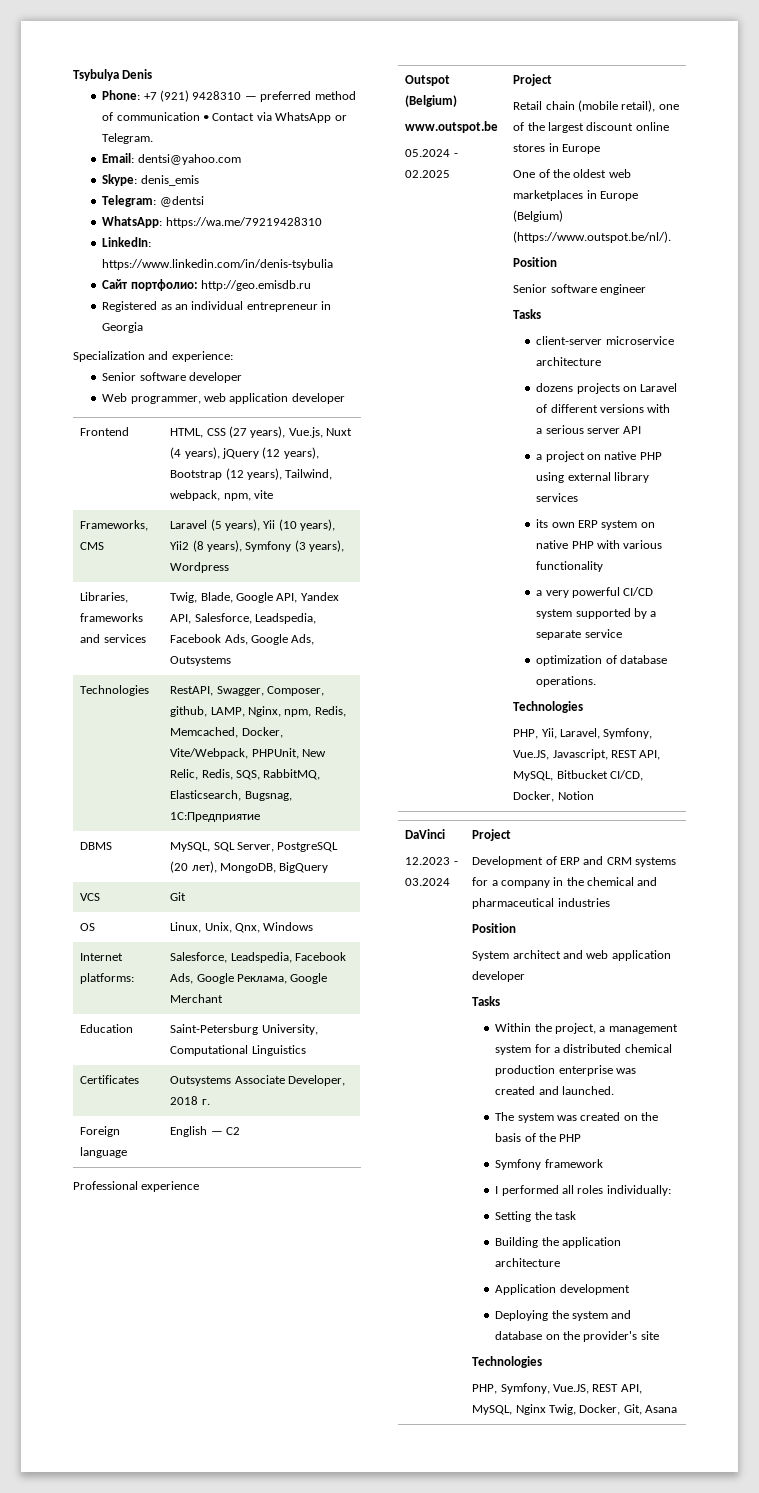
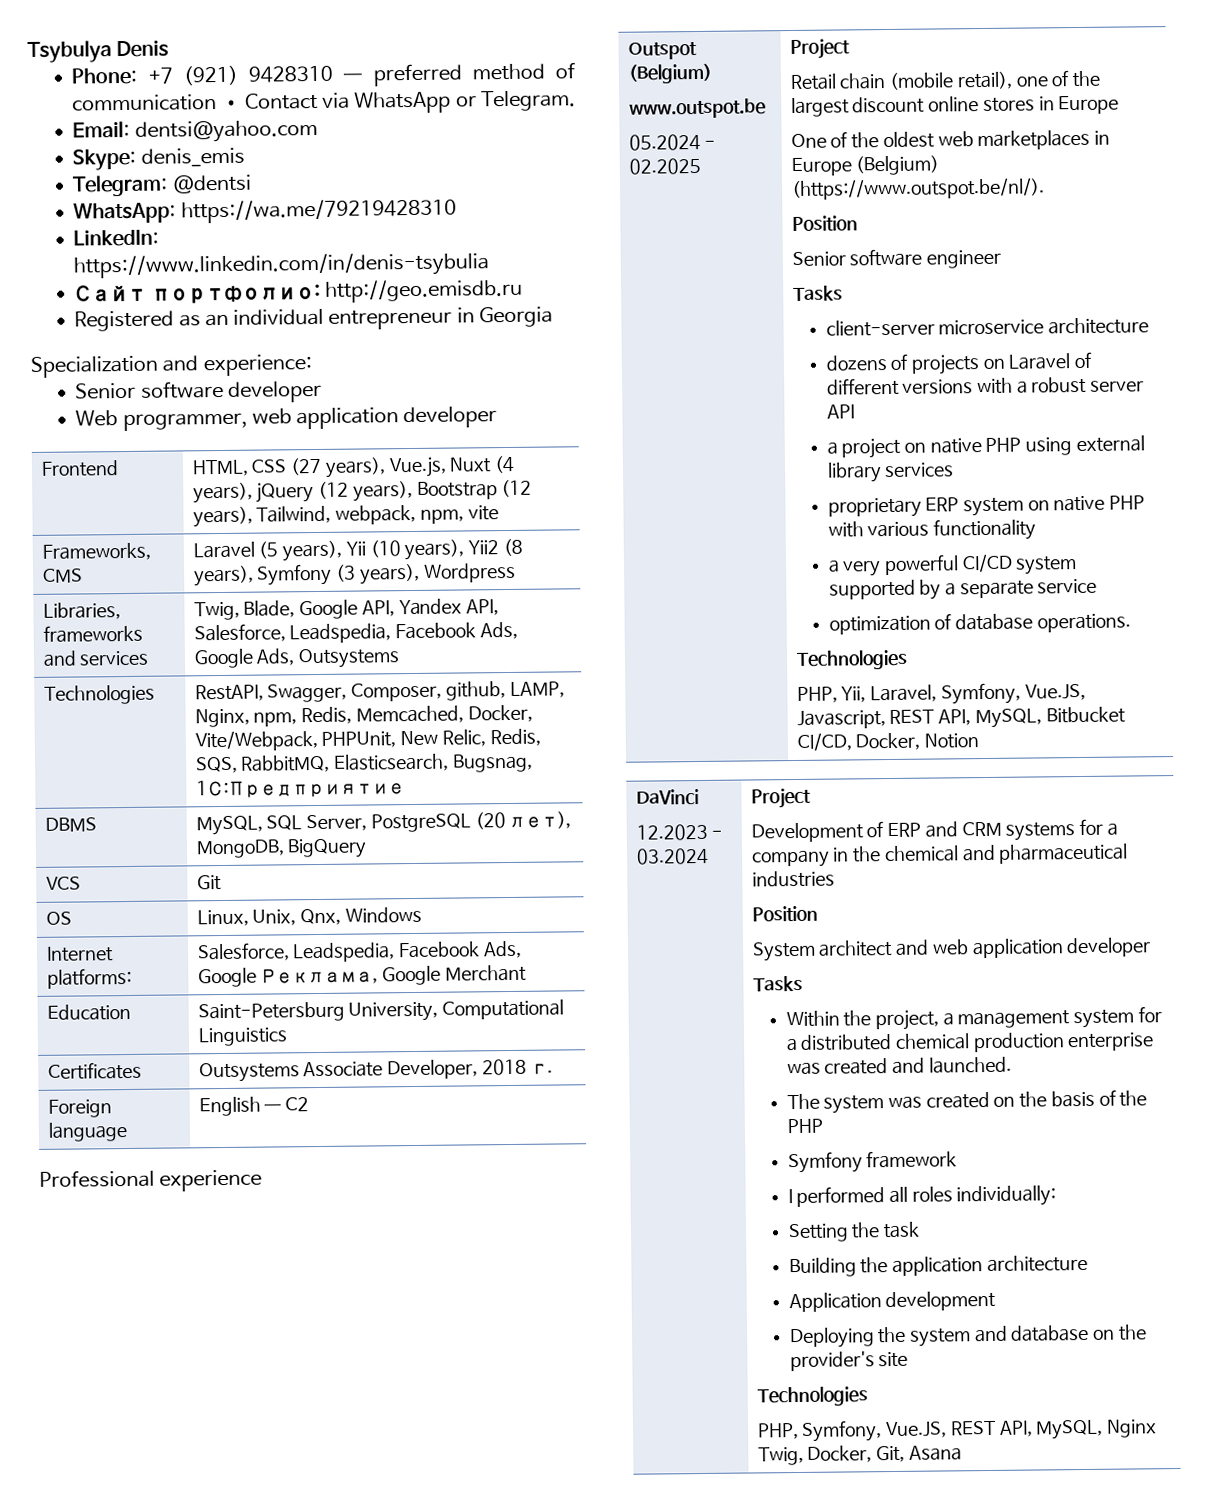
(574, 387) none -> [890,353,909,370] of
[545,425,584,434] serious -> [1031,376,1088,394] robust
[536,519,575,528] its own -> [827,497,922,518] proprietary

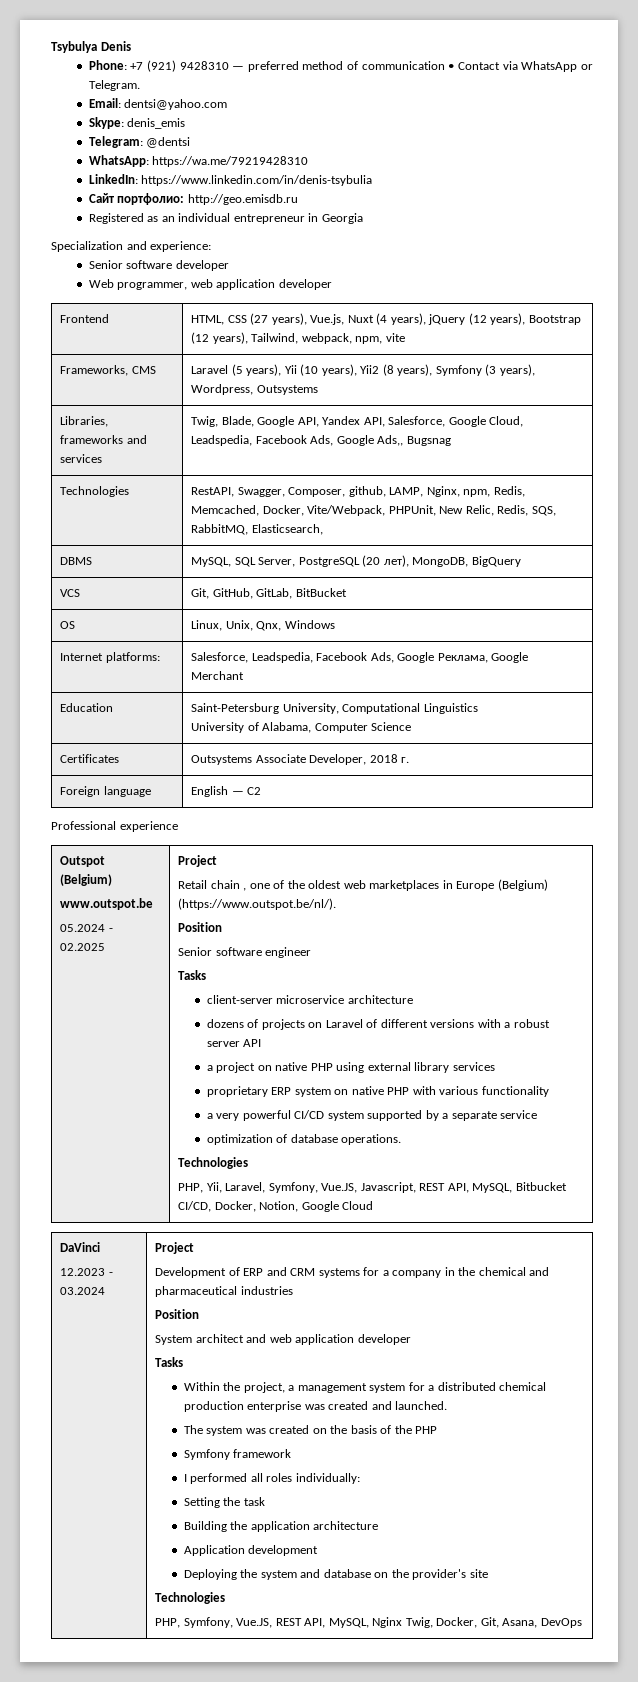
[422,562,516,583] Wordpress -> [191,384,318,395] Wordpress, Outsystems
[289,621,518,644] [193,648,401,669] Leadspedia, Facebook Ads, Google Ads, Outsystems -> [448,416,524,427] [191,435,451,446] Google Cloud, Leadspedia, Facebook Ads, Google Ads,, Bugsnag
[451,753,533,773] [195,778,405,799] Bugsnag, 1С:Предприятие -> (323, 529) none
[196,875,222,891] Git -> [191,588,347,599] Git, GitHub, GitLab, BitBucket
(288, 1037) none -> [191,722,412,733] // University of Alabama, Computer Science
[889,71,1013,90] (mobile retail), -> [243,888,247,891] ,
[790,95,1120,118] [790,131,880,149] largest discount online stores in Europe // One of the -> (305, 884) none
[924,733,980,749] Notion -> [259,1201,374,1212] Notion, Google Cloud
[908,1445,962,1461] Asana -> [502,1618,582,1628] Asana, DevOps

